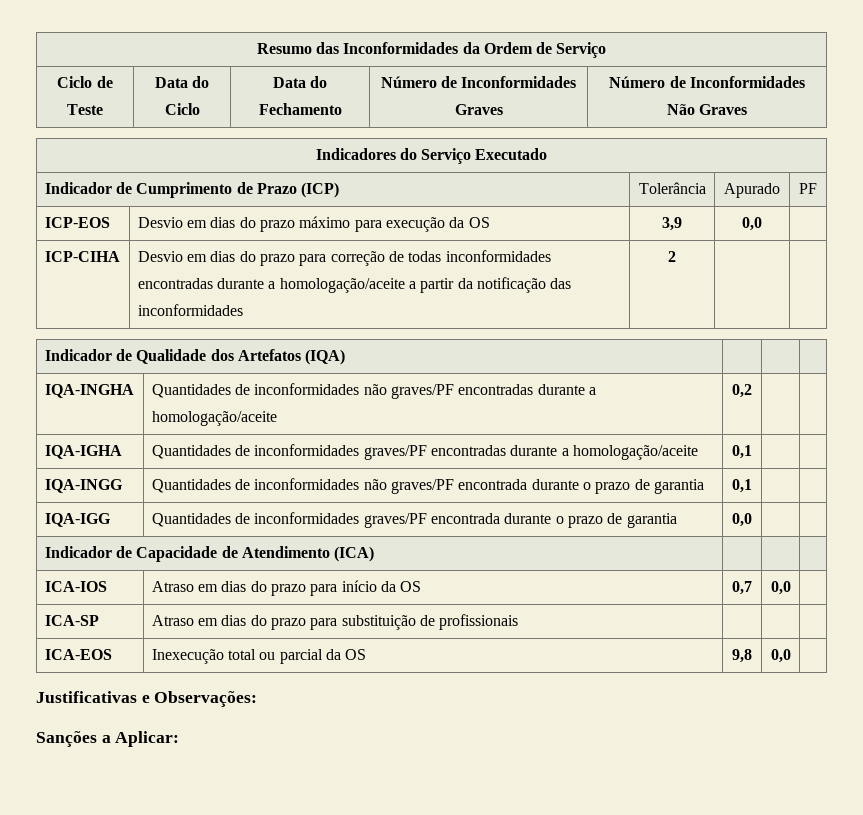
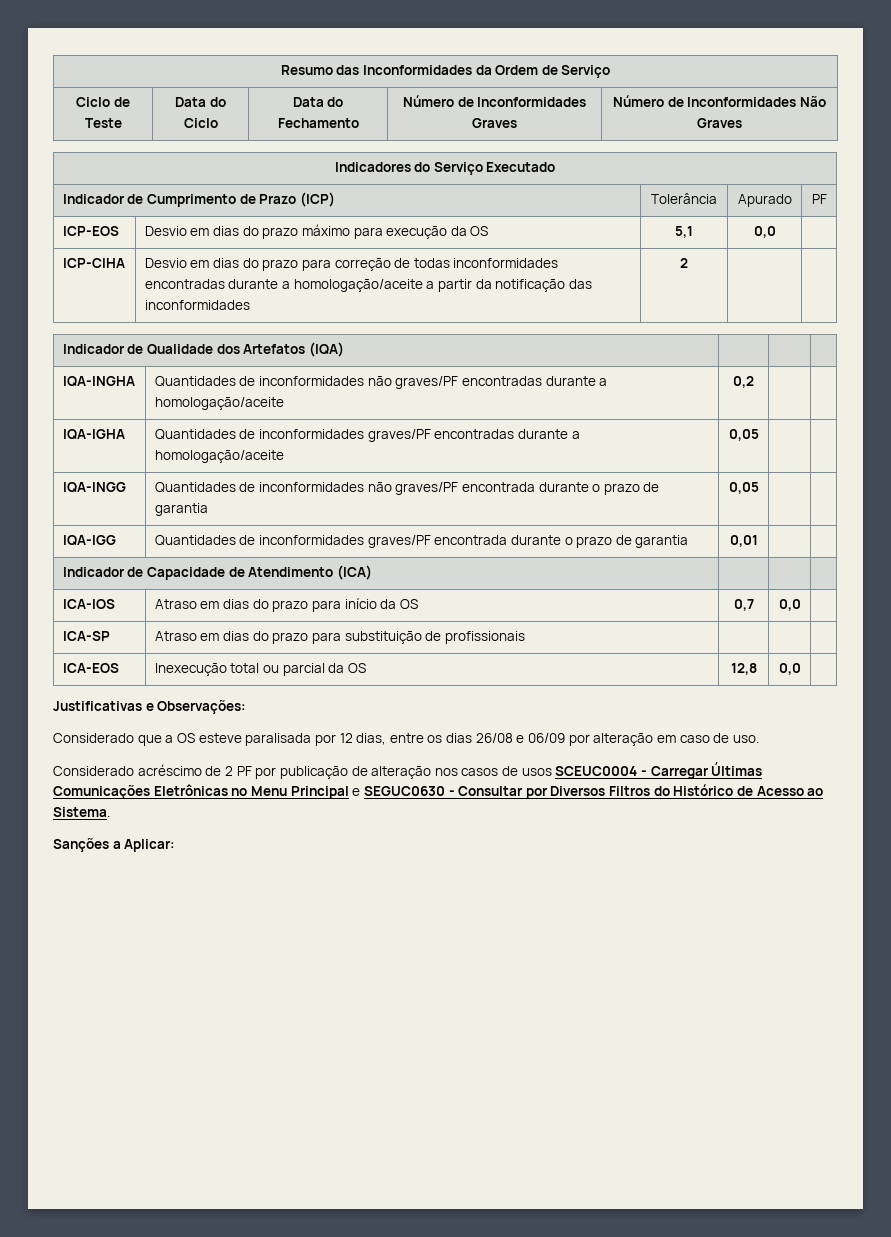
[662,217,682,231] 3,9 -> [675,226,693,238] 5,1
[732,445,752,459] 0,1 -> [728,429,759,441] 0,05
[732,479,752,493] 0,1 -> [728,482,759,494] 0,05
[732,513,752,527] 0,0 -> [729,535,758,547] 0,01
[732,649,752,663] 9,8 -> [730,663,757,675] 12,8
(258, 699) none -> [53,733,759,746] [53,762,763,779] [53,784,824,799] [53,807,110,817] // Considerado que a OS esteve paralisada por 12 dias, entre os dias 26/08 e 06/09 por alteração em caso de uso. // Considerado acréscimo de 2 PF por publicação de alteração nos casos de usos SCEUC0004 - Carregar Últimas Comunicações Eletrônicas no Menu Principal e SEGUC0630 - Consultar por Diversos Filtros do Histórico de Acesso ao Sistema.

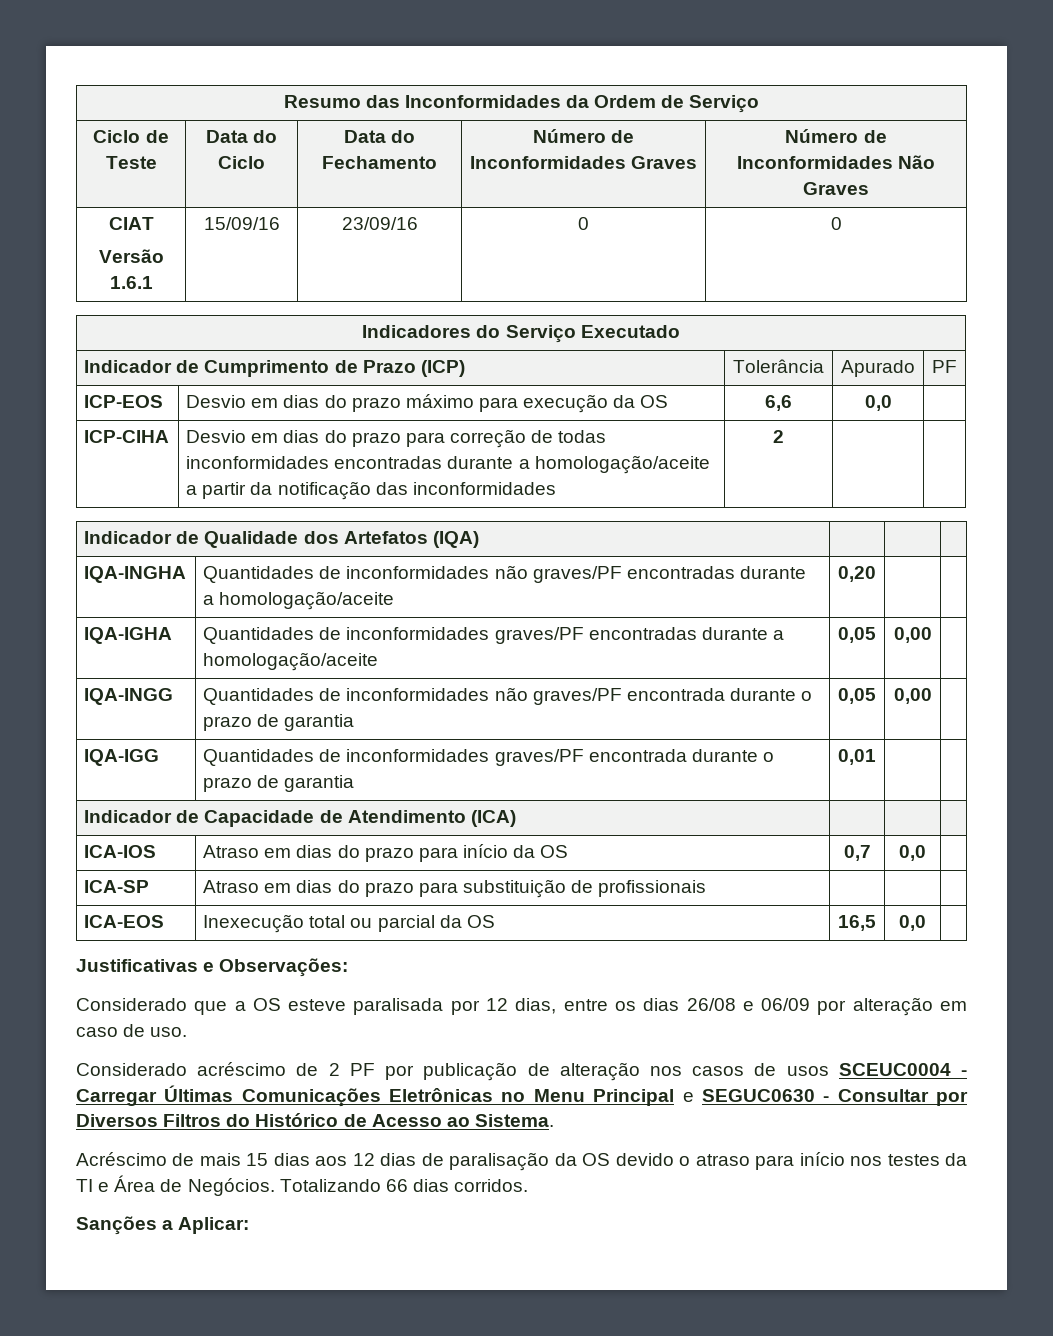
(742, 123) none -> [108,217,154,230] [98,249,164,263] [109,276,153,289] [203,217,280,230] [341,217,418,230] [578,217,589,230] [830,217,842,230] // CIAT // Versão 1.6.1 | 15/09/16 | 23/09/16 | 0 | 0
[675,226,693,238] 5,1 -> [765,395,792,411] 6,6
[733,376,754,388] 0,2 -> [838,566,876,582] 0,20
(759, 435) none -> [893,627,932,643] 0,00
(759, 488) none -> [893,688,932,704] 0,00
[730,663,757,675] 12,8 -> [838,915,876,931] 16,5
(110, 812) none -> [76,1152,968,1171] [76,1175,529,1196] // Acréscimo de mais 15 dias aos 12 dias de paralisação da OS devido o atraso para início nos testes da TI e Área de Negócios. Totalizando 66 dias corridos.

